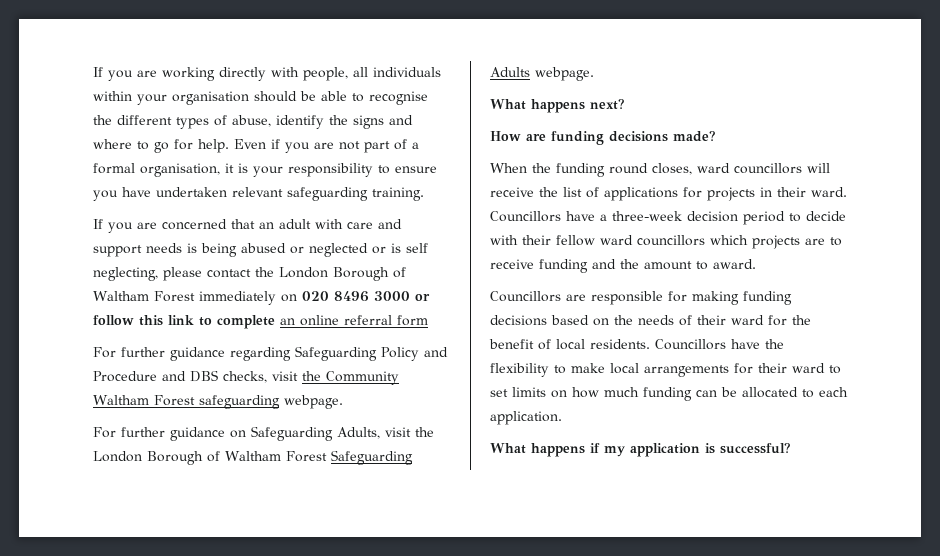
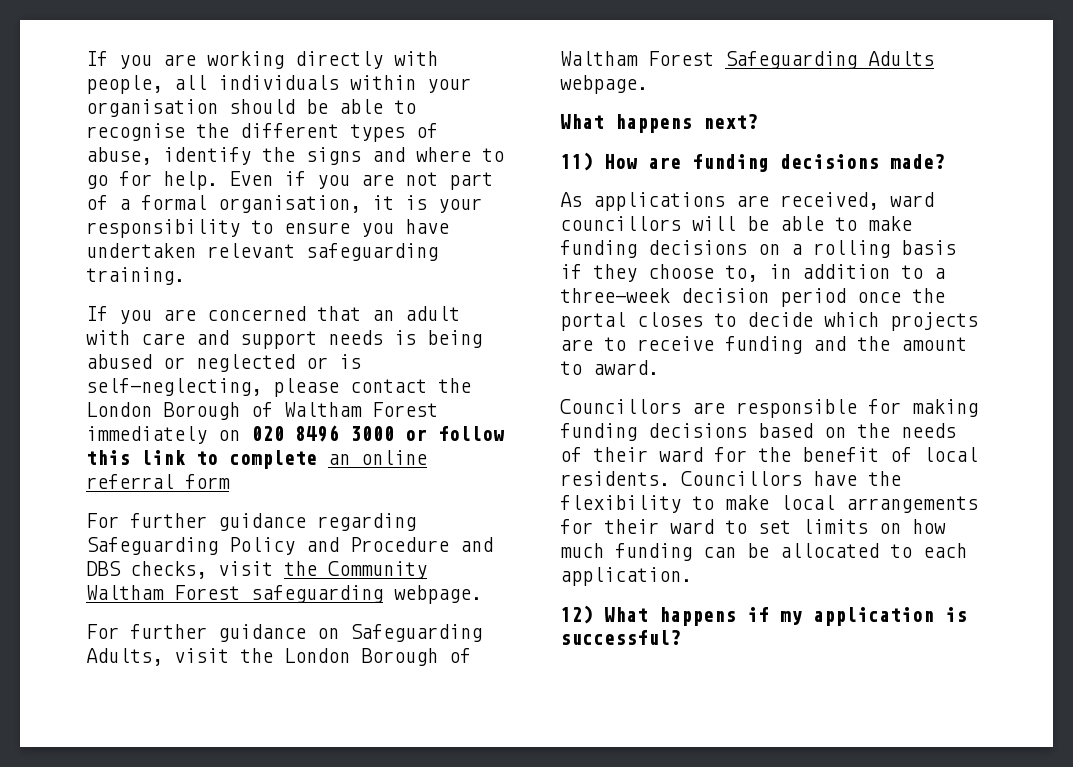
[406,243,428,253] [93,267,158,281] self neglecting, -> [86,378,262,396] self-neglecting,
(625, 104) none -> [560,152,593,171] 11)
[490,163,830,177] [490,187,847,201] [490,211,846,225] [490,235,705,246] When the funding round closes, ward councillors will receive the list of applications for projects in their ward. Councillors have a three-week decision period to decide with their fellow ward councillors -> [560,192,934,211] [560,216,912,231] [560,240,956,258] [560,264,945,282] [560,288,945,307] [560,312,813,331] As applications are received, ward councillors will be able to make funding decisions on a rolling basis if they choose to, in addition to a three-week decision period once the portal closes to decide
(562, 418) none -> [560,605,593,624] 12)

